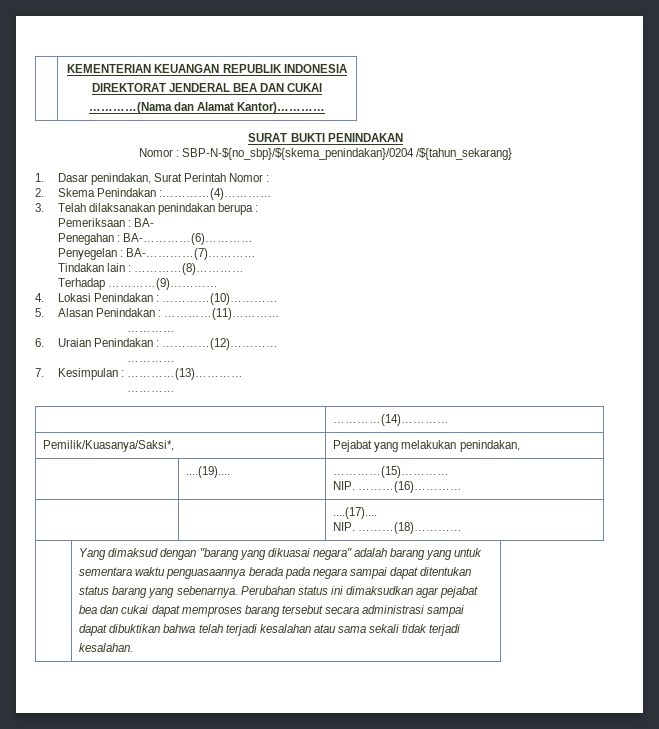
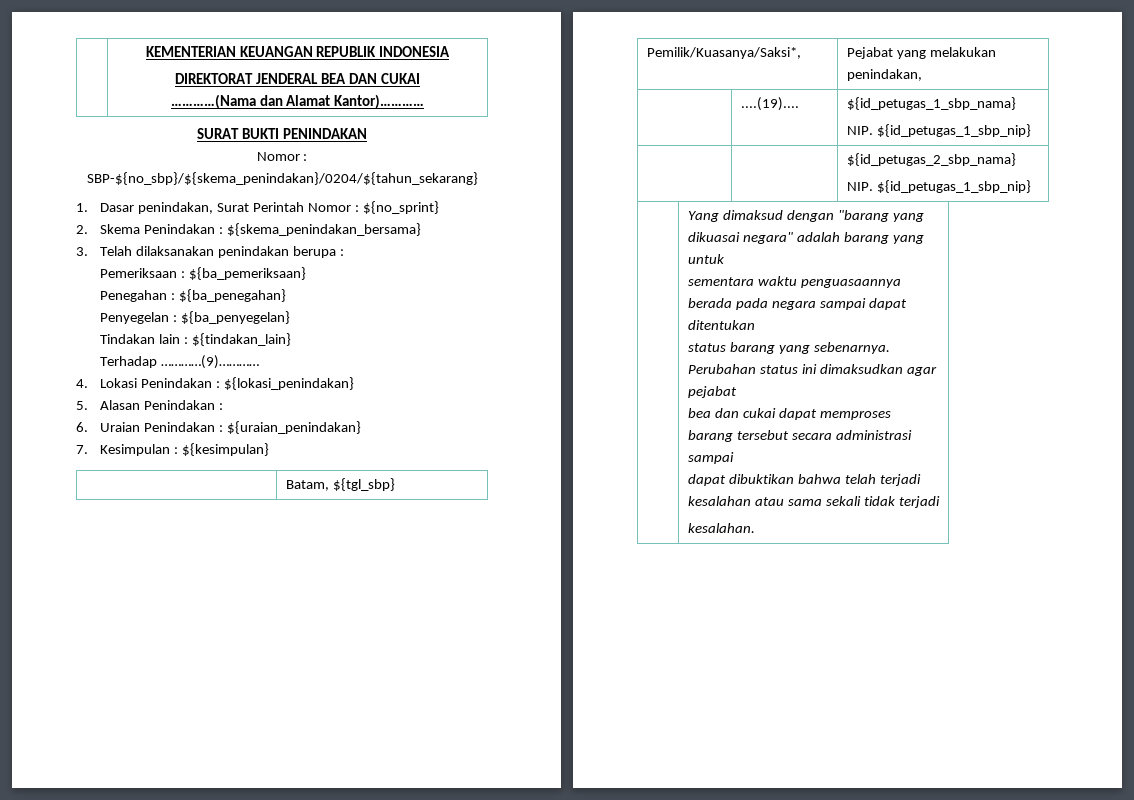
[182,148,513,160] SBP-N-${no_sbp}/${skema_penindakan}/0204 /${tahun_sekarang} -> [86,172,478,185] SBP-${no_sbp}/${skema_penindakan}/0204/${tahun_sekarang}
(270, 178) none -> [362,201,439,214] ${no_sprint}
[159,188,273,200] :…………(4)………… -> [219,223,422,236] : ${skema_penindakan_bersama}
[134,218,155,227] BA- -> [189,267,307,280] ${ba_pemeriksaan}
[123,233,254,245] BA-…………(6)………… -> [179,289,287,302] ${ba_penegahan}
[126,248,257,260] BA-…………(7)………… -> [181,311,291,324] ${ba_penyegelan}
[134,263,245,275] …………(8)………… -> [192,333,292,346] ${tindakan_lain}
[162,293,279,305] …………(10)………… -> [224,377,355,390] ${lokasi_penindakan}
[164,308,281,320] [126,331,175,332] …………(11)………… // ………… -> (224, 406) none
[162,338,279,350] [126,361,175,362] …………(12)………… // ………… -> [227,421,362,434] ${uraian_penindakan}
[127,368,244,380] [126,391,175,392] [333,414,450,426] …………(13)………… // ………… // | …………(14)………… -> [182,443,270,456] [286,478,396,491] ${kesimpulan} // | Batam, ${tgl_sbp}
[333,466,450,478] [333,481,463,493] [333,507,378,519] [333,522,463,534] …………(15)………… // NIP. ………(16)………… // | | ....(17).... // NIP. ………(18)………… -> [847,97,1017,110] [847,124,1032,137] [847,153,1017,166] [847,180,1032,193] ${id_petugas_1_sbp_nama} // NIP. ${id_petugas_1_sbp_nip} // | | ${id_petugas_2_sbp_nama} // NIP. ${id_petugas_1_sbp_nip}

